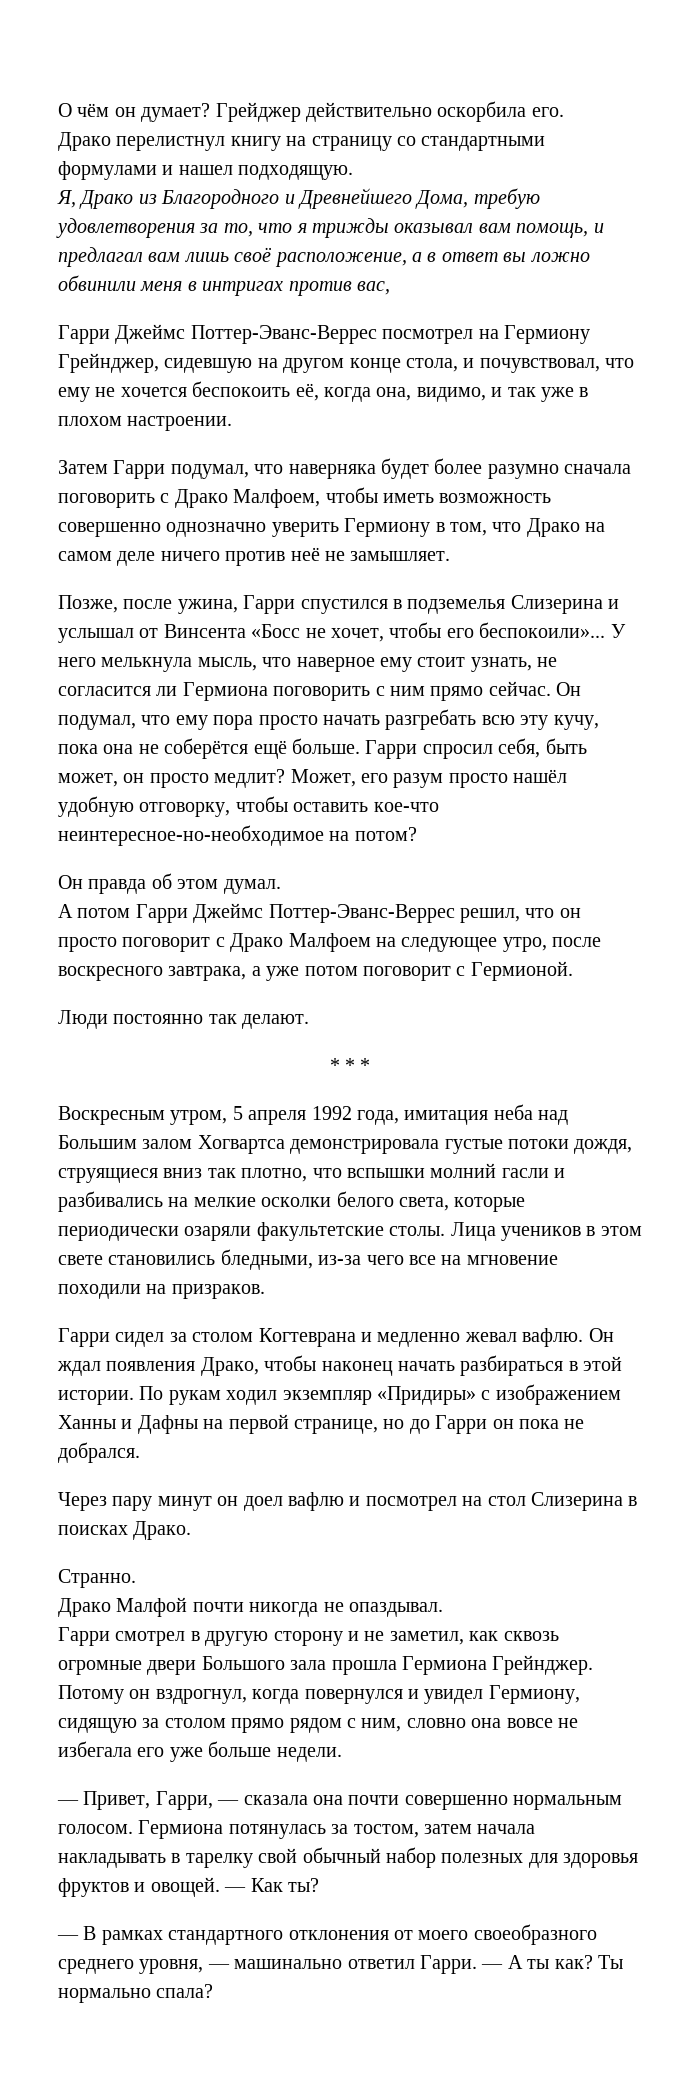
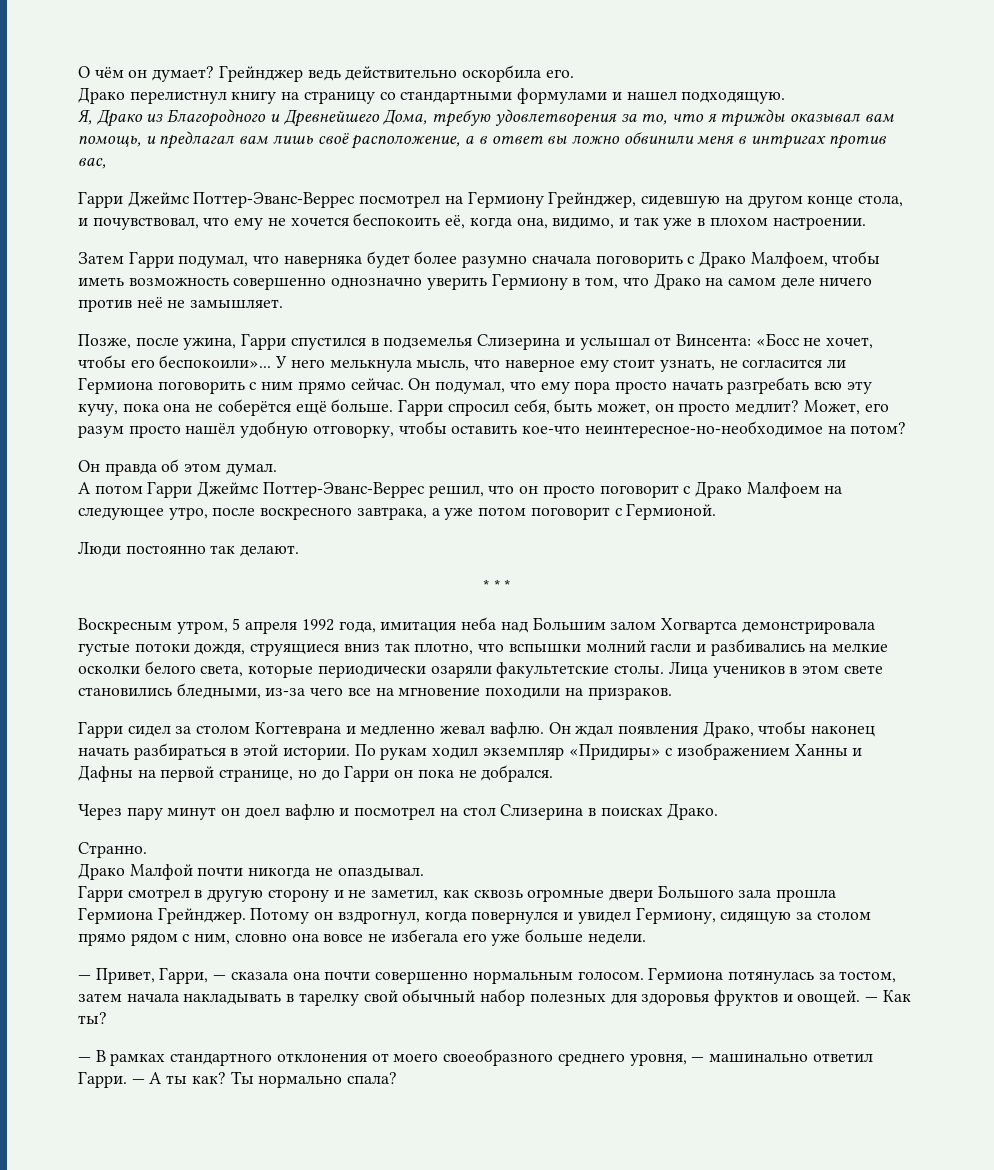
[215,102,301,122] Грейджер -> [218,65,341,82] Грейнджер ведь
[163,624,246,638] Винсента -> [675,334,751,346] Винсента:

